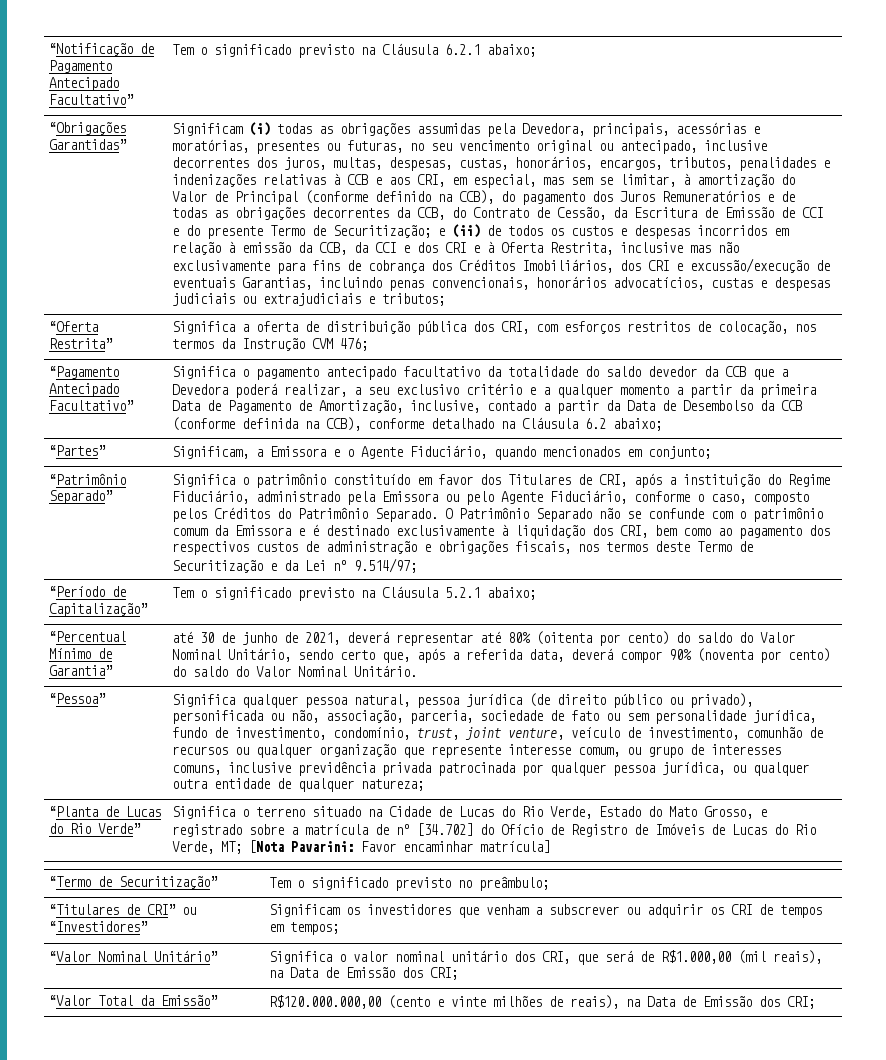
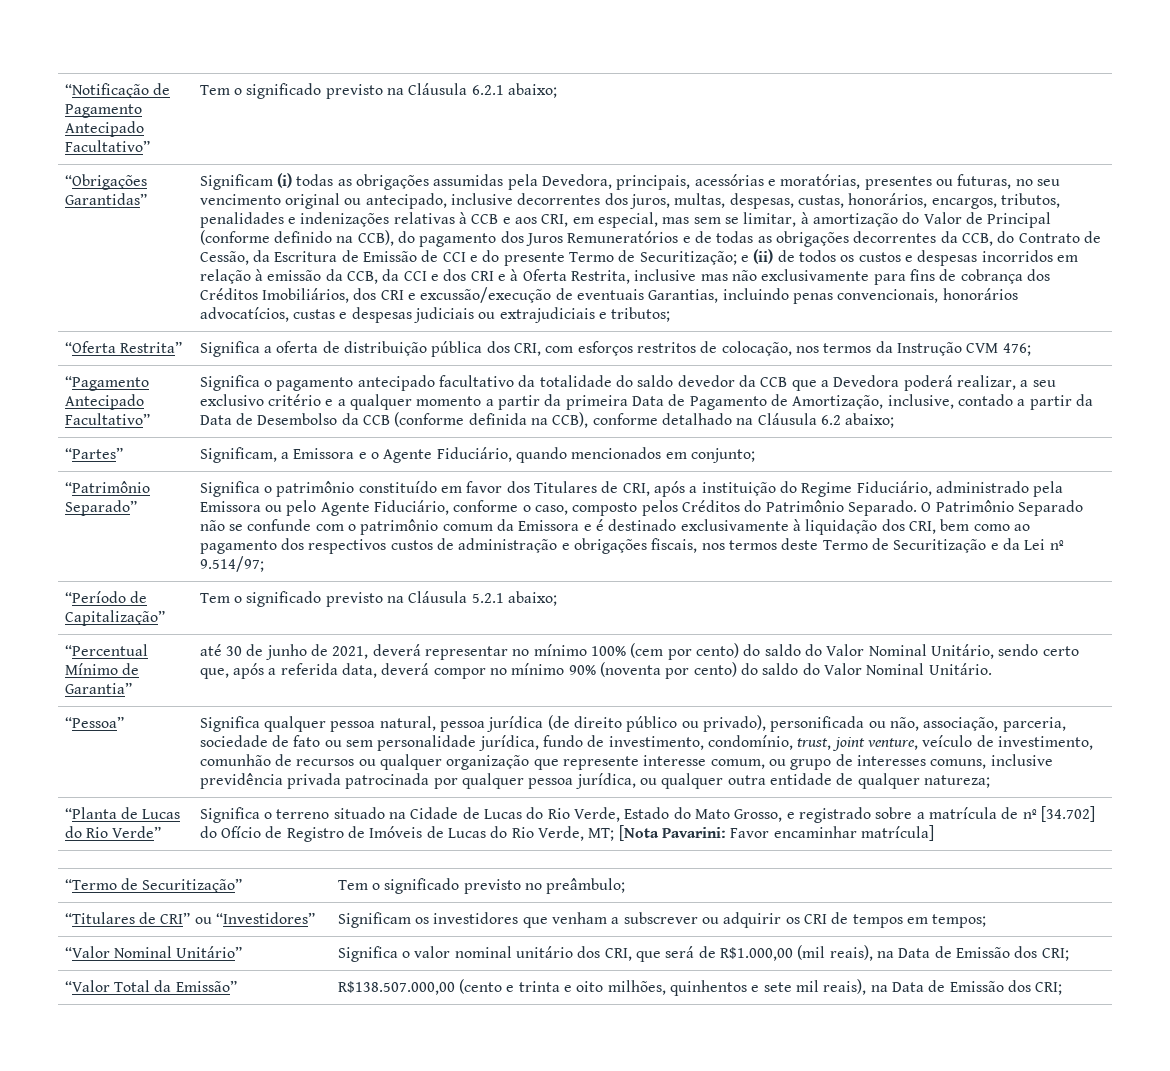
[480,631,593,645] até 80% (oitenta -> [512,643,664,658] no mínimo 100% (cem
(663, 657) none -> [490,663,565,675] no mínimo
[269,995,382,1009] R$120.000.000,00 -> [337,981,455,995] R$138.507.000,00
[451,996,564,1007] vinte milhões de -> [518,980,819,996] trinta e oito milhões, quinhentos e sete mil

